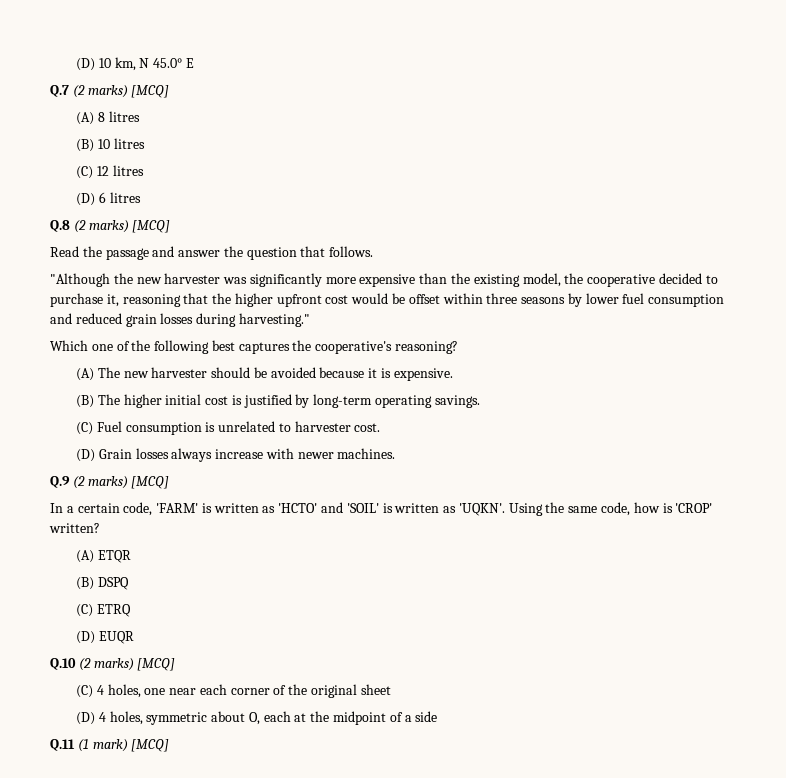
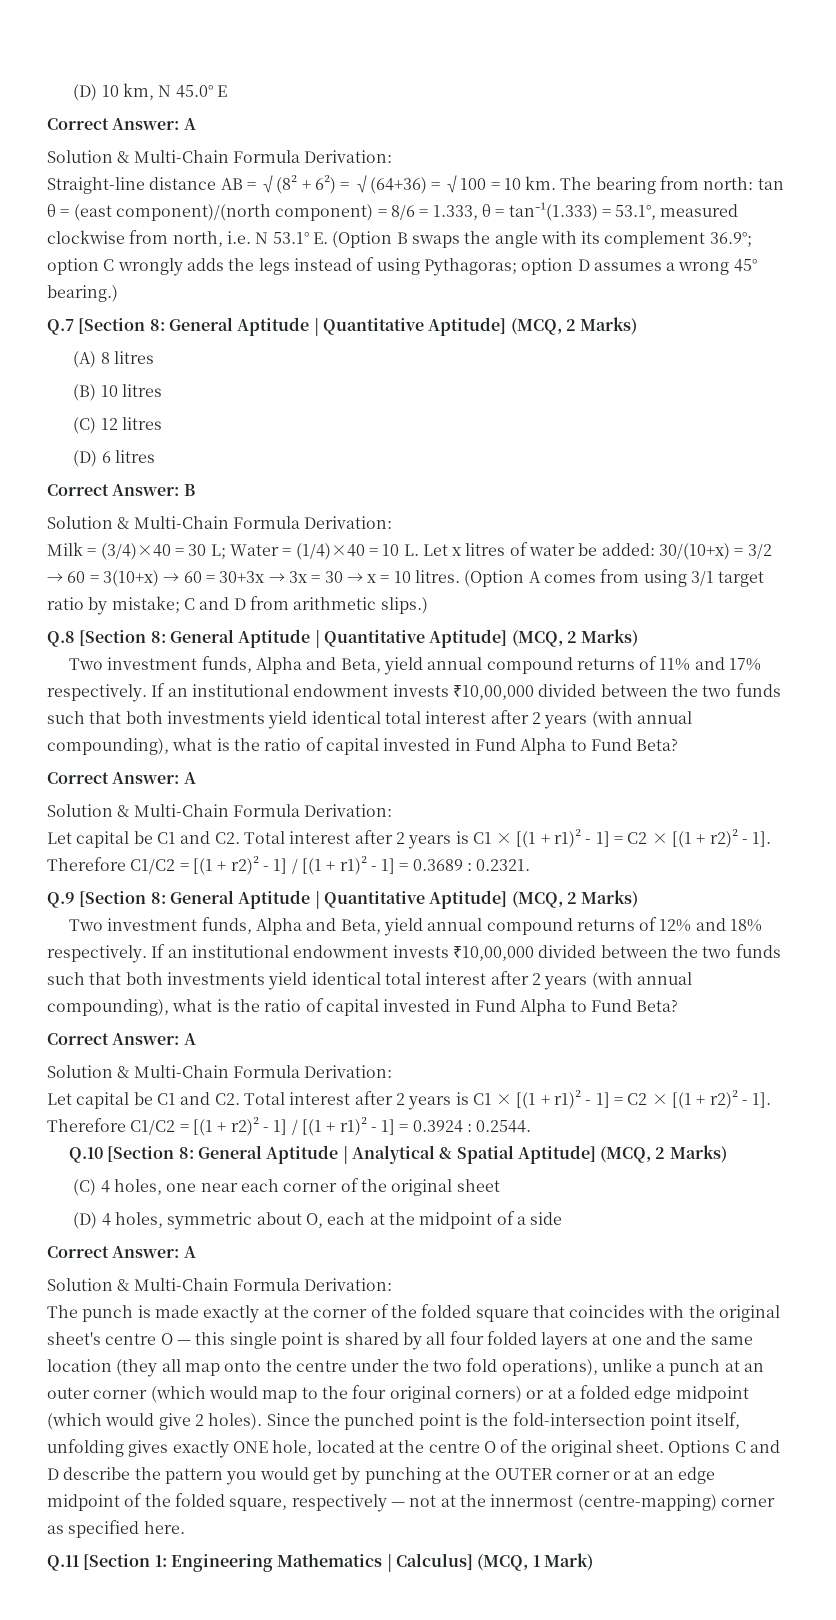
[50,85,170,98] Q.7 (2 marks) [MCQ] -> [47,118,196,130] [47,150,393,163] [47,175,784,194] [47,202,739,221] [47,230,752,248] [47,257,757,276] [47,285,118,302] [47,317,638,336] Correct Answer: A // Solution & Multi-Chain Formula Derivation: // Straight-line distance AB = √(8² + 6²) = √(64+36) = √100 = 10 km. The bearing from north: tan θ = (east component)/(north component) = 8/6 = 1.333, θ = tan⁻¹(1.333) = 53.1°, measured clockwise from north, i.e. N 53.1° E. (Option B swaps the angle with its complement 36.9°; option C wrongly adds the legs instead of using Pythagoras; option D assumes a wrong 45° bearing.) // Q.7 [Section 8: General Aptitude | Quantitative Aptitude] (MCQ, 2 Marks)
[50,220,171,233] [50,246,374,260] [50,273,718,287] [50,293,725,307] [50,313,310,327] [50,340,459,354] [76,367,453,381] [76,394,480,408] [76,421,381,435] [76,448,396,462] [50,476,170,489] [50,502,713,516] [49,523,100,533] [76,550,131,563] [76,577,129,590] [76,604,131,617] [76,631,134,644] [50,658,176,671] Q.8 (2 marks) [MCQ] // Read the passage and answer the question that follows. // "Although the new harvester was significantly more expensive than the existing model, the cooperative decided to purchase it, reasoning that the higher upfront cost would be offset within three seasons by lower fuel consumption and reduced grain losses during harvesting." // Which one of the following best captures the cooperative's reasoning? // (A) The new harvester should be avoided because it is expensive. // (B) The higher initial cost is justified by long-term operating savings. // (C) Fuel consumption is unrelated to harvester cost. // (D) Grain losses always increase with newer machines. // Q.9 (2 marks) [MCQ] // In a certain code, 'FARM' is written as 'HCTO' and 'SOIL' is written as 'UQKN'. Using the same code, how is 'CROP' written? // (A) ETQR // (B) DSPQ // (C) ETRQ // (D) EUQR // Q.10 (2 marks) [MCQ] -> [47,484,195,496] [47,516,393,529] [47,542,772,560] [47,569,765,587] [47,596,428,615] [47,629,639,648] [68,656,762,675] [47,683,781,702] [47,710,692,729] [47,737,679,755] [47,772,196,784] [47,804,393,817] [47,829,772,849] [47,856,531,875] [47,890,639,909] [68,917,763,936] [47,944,781,963] [47,971,692,990] [47,998,679,1016] [47,1033,196,1045] [47,1065,393,1078] [47,1090,772,1110] [47,1117,532,1136] [68,1145,727,1164] Correct Answer: B // Solution & Multi-Chain Formula Derivation: // Milk = (3/4)×40 = 30 L; Water = (1/4)×40 = 10 L. Let x litres of water be added: 30/(10+x) = 3/2 → 60 = 3(10+x) → 60 = 30+3x → 3x = 30 → x = 10 litres. (Option A comes from using 3/1 target ratio by mistake; C and D from arithmetic slips.) // Q.8 [Section 8: General Aptitude | Quantitative Aptitude] (MCQ, 2 Marks) // Two investment funds, Alpha and Beta, yield annual compound returns of 11% and 17% respectively. If an institutional endowment invests ₹10,00,000 divided between the two funds such that both investments yield identical total interest after 2 years (with annual compounding), what is the ratio of capital invested in Fund Alpha to Fund Beta? // Correct Answer: A // Solution & Multi-Chain Formula Derivation: // Let capital be C1 and C2. Total interest after 2 years is C1 × [(1 + r1)² - 1] = C2 × [(1 + r2)² - 1]. Therefore C1/C2 = [(1 + r2)² - 1] / [(1 + r1)² - 1] = 0.3689 : 0.2321. // Q.9 [Section 8: General Aptitude | Quantitative Aptitude] (MCQ, 2 Marks) // Two investment funds, Alpha and Beta, yield annual compound returns of 12% and 18% respectively. If an institutional endowment invests ₹10,00,000 divided between the two funds such that both investments yield identical total interest after 2 years (with annual compounding), what is the ratio of capital invested in Fund Alpha to Fund Beta? // Correct Answer: A // Solution & Multi-Chain Formula Derivation: // Let capital be C1 and C2. Total interest after 2 years is C1 × [(1 + r1)² - 1] = C2 × [(1 + r2)² - 1]. Therefore C1/C2 = [(1 + r2)² - 1] / [(1 + r1)² - 1] = 0.3924 : 0.2544. // Q.10 [Section 8: General Aptitude | Analytical & Spatial Aptitude] (MCQ, 2 Marks)
[50,739,170,752] Q.11 (1 mark) [MCQ] -> [47,1246,196,1258] [47,1278,393,1291] [47,1304,781,1323] [47,1331,753,1350] [47,1358,765,1377] [47,1385,749,1403] [47,1412,741,1430] [47,1439,781,1458] [47,1467,716,1485] [47,1493,775,1512] [47,1520,185,1538] [47,1553,593,1572] Correct Answer: A // Solution & Multi-Chain Formula Derivation: // The punch is made exactly at the corner of the folded square that coincides with the original sheet's centre O — this single point is shared by all four folded layers at one and the same location (they all map onto the centre under the two fold operations), unlike a punch at an outer corner (which would map to the four original corners) or at a folded edge midpoint (which would give 2 holes). Since the punched point is the fold-intersection point itself, unfolding gives exactly ONE hole, located at the centre O of the original sheet. Options C and D describe the pattern you would get by punching at the OUTER corner or at an edge midpoint of the folded square, respectively — not at the innermost (centre-mapping) corner as specified here. // Q.11 [Section 1: Engineering Mathematics | Calculus] (MCQ, 1 Mark)

